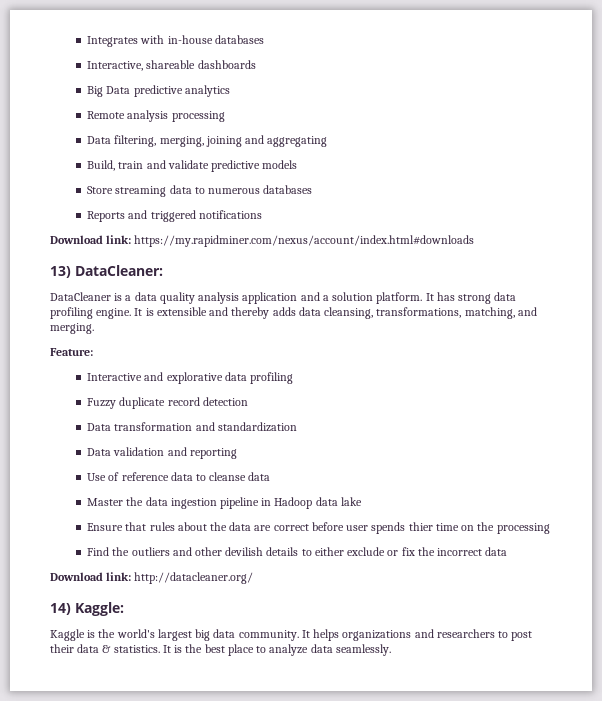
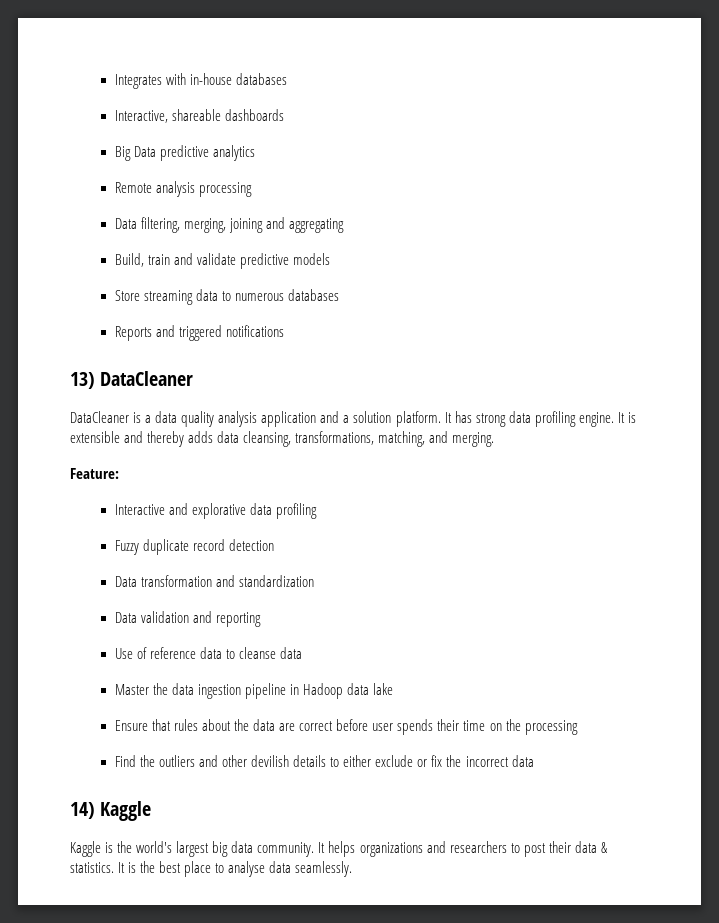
[50,235,475,247] // Download link: https://my.rapidminer.com/nexus/account/index.html#downloads -> (285, 331) none
[75,265,163,276] DataCleaner: -> [100,371,194,386] DataCleaner
[408,522,433,531] thier -> [437,719,460,731] their
[50,572,254,584] // Download link: http://datacleaner.org/ -> (534, 761) none
[75,602,124,616] Kaggle: -> [100,801,152,821] Kaggle
[269,644,309,656] analyze -> [228,861,266,877] analyse

